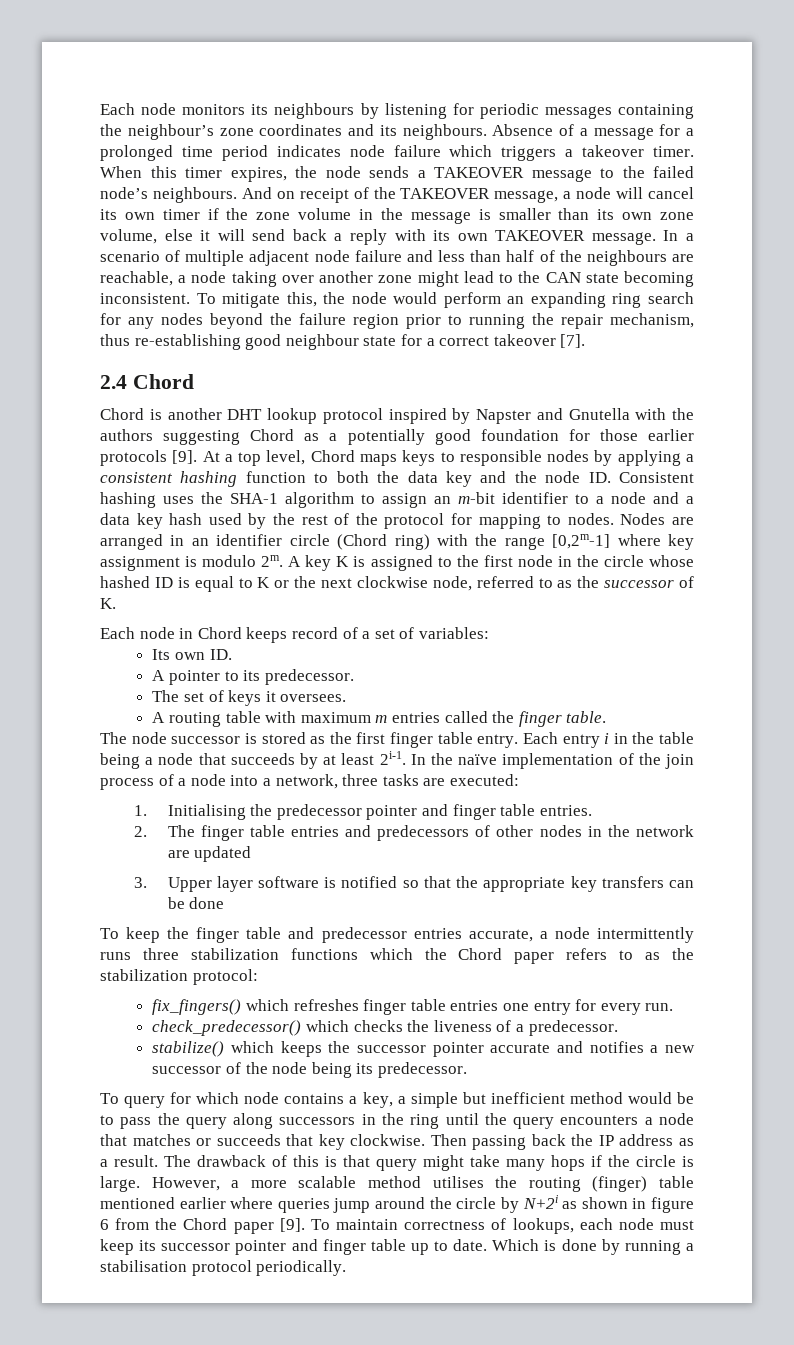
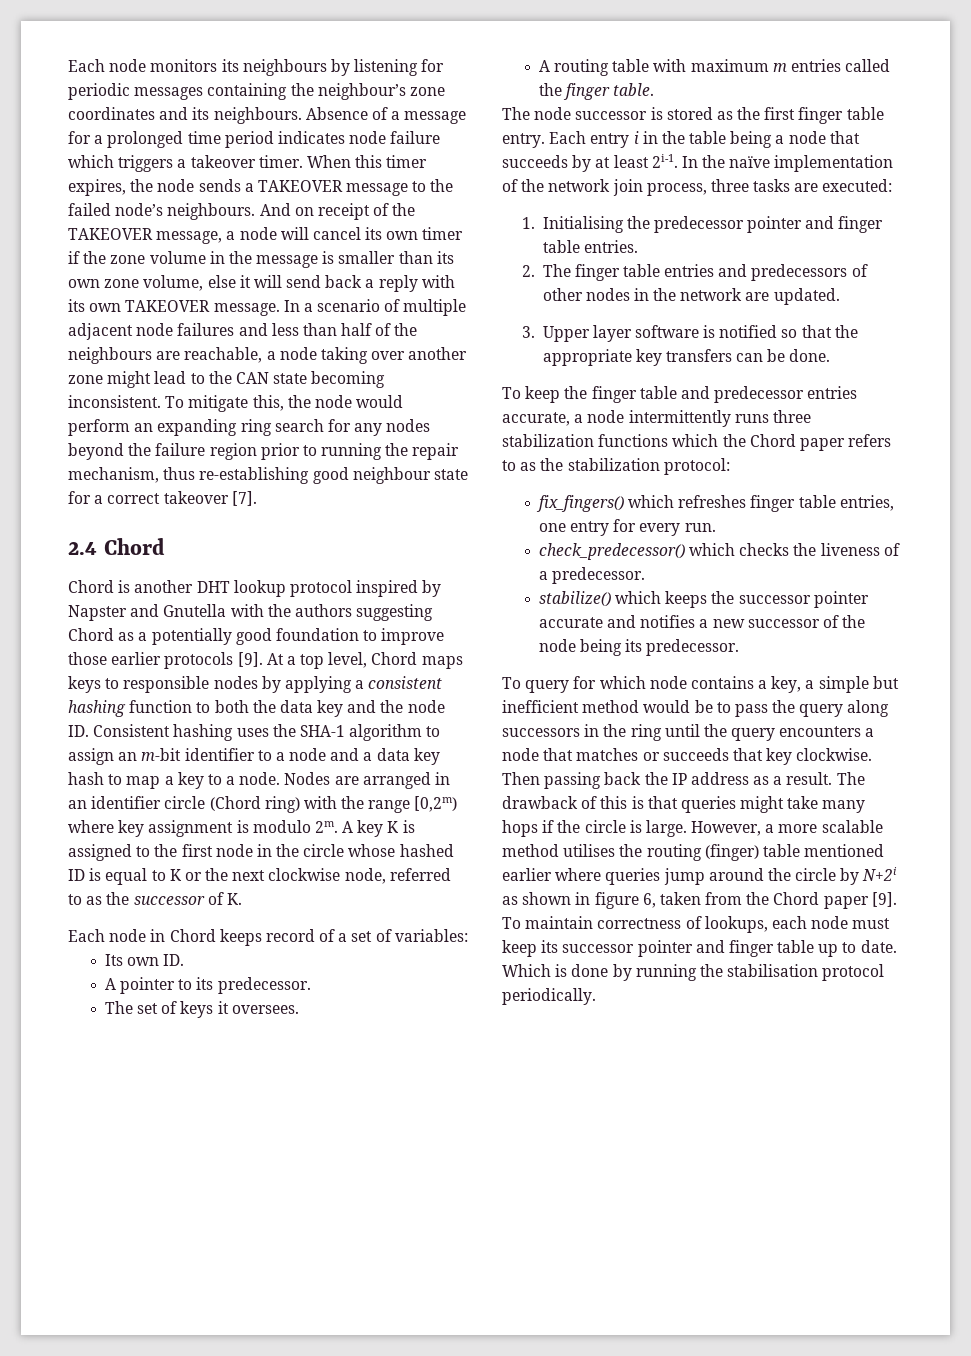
[354,250,402,262] failure -> [177,323,235,336] failures
[568,429,590,441] for -> [363,628,445,645] to improve
[208,513,614,529] used by the rest of the protocol for mapping to nodes. -> [108,772,281,789] to map a key to a node.
[552,534,611,549] [0,2m-1] -> [414,796,458,812] [0,2m)
[665,754,694,769] [100,774,338,790] join process of a node into a network, -> [548,179,707,196] network join process,
[194,846,252,862] updated -> [773,288,840,305] updated.
[189,897,225,909] done -> [789,349,831,362] done.
[450,1000,499,1011] entries -> [839,495,894,511] entries,
[376,1159,417,1171] query -> [680,796,736,813] queries
[100,1219,109,1230] 6 -> [642,892,701,908] 6, taken
[685,1243,694,1251] a -> [699,964,723,977] the

